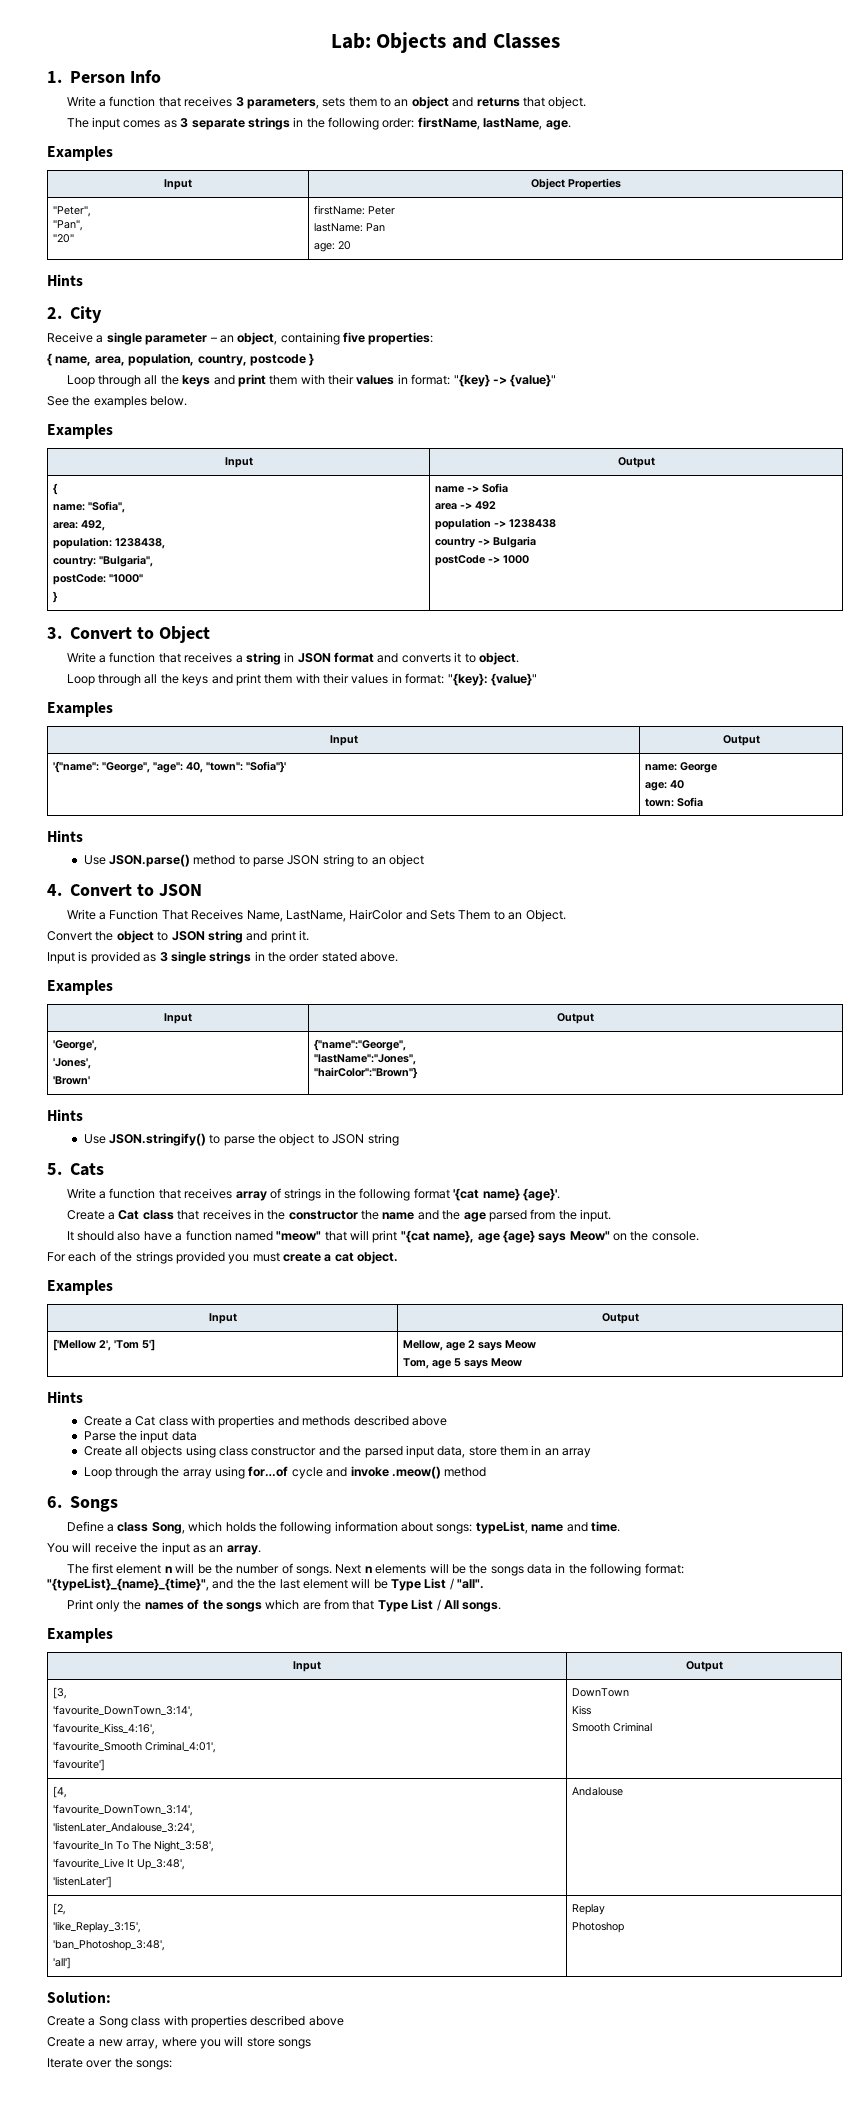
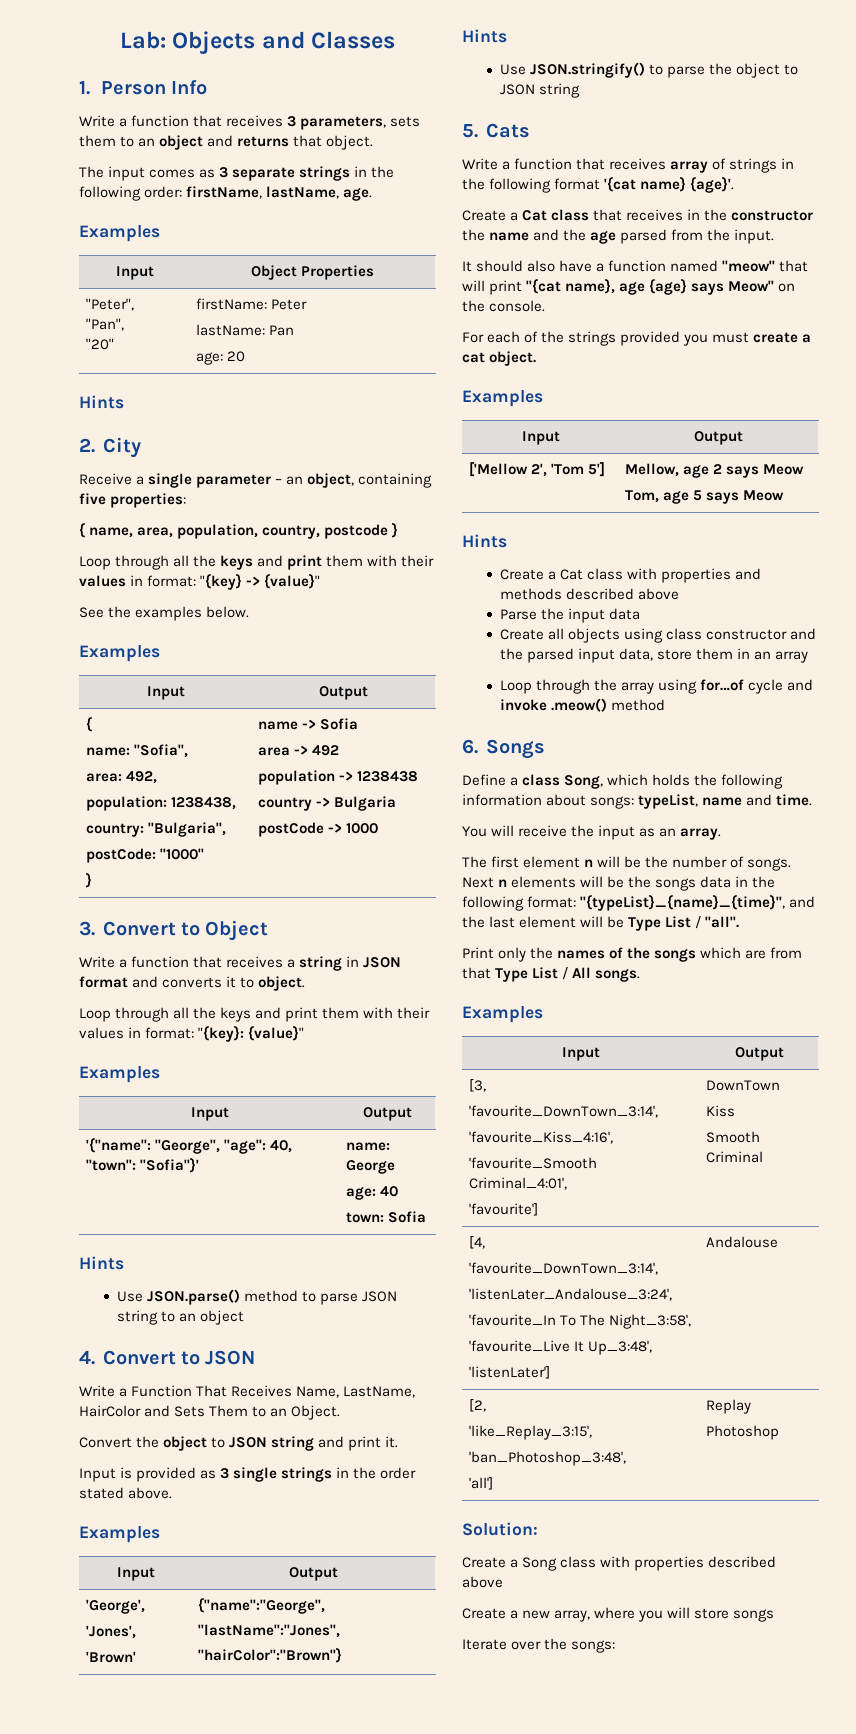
[258,1579,277,1589] the -> (485, 922) none

